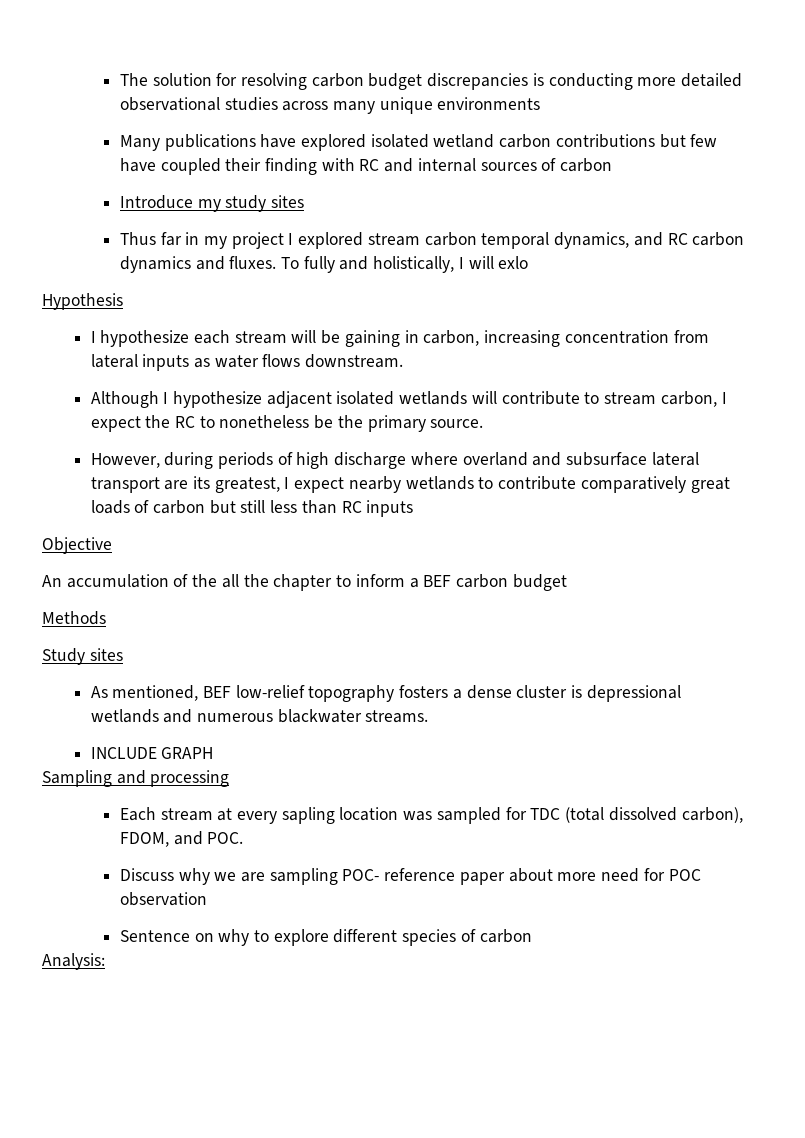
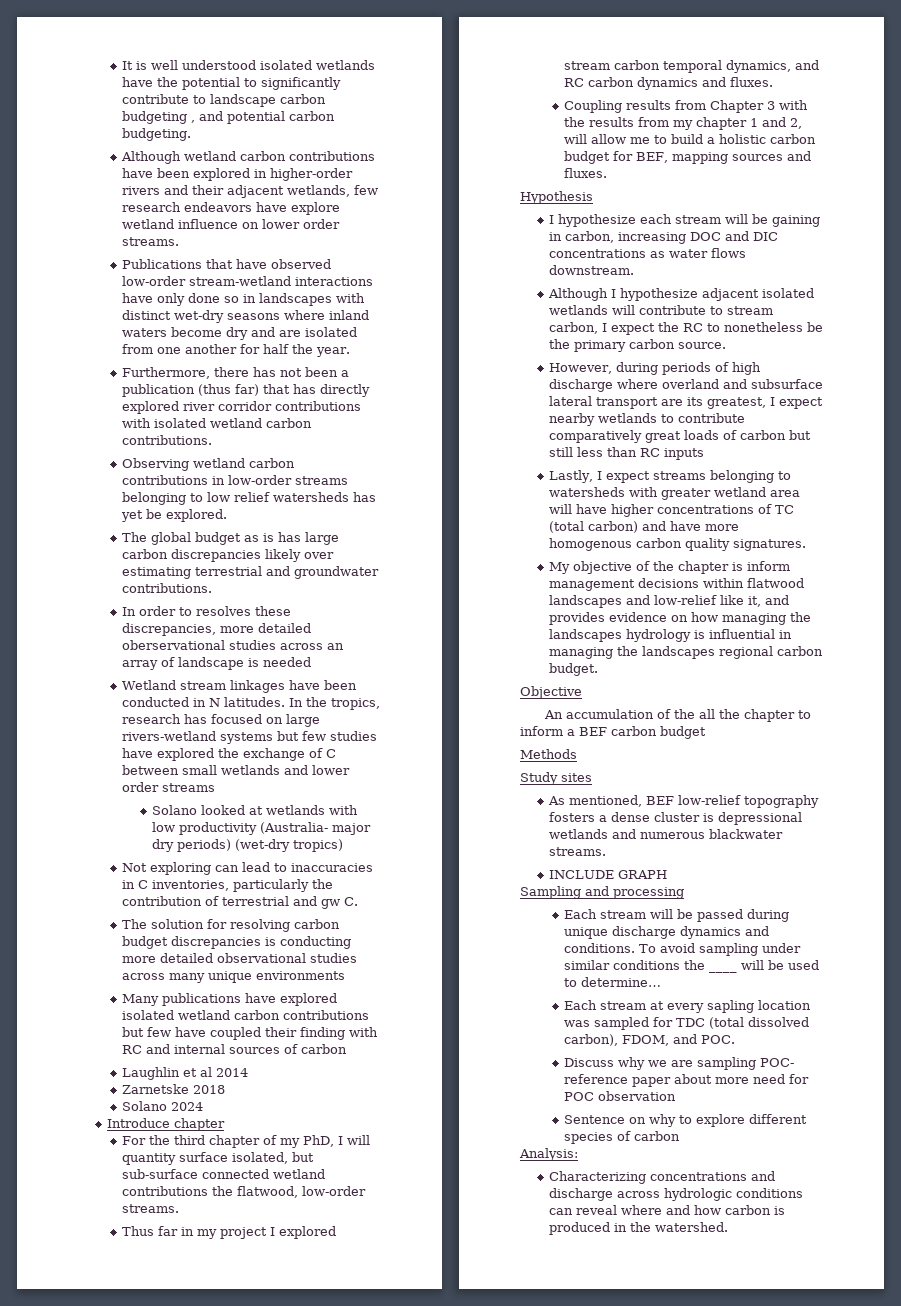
(119, 79) none -> [122,60,376,70] [122,77,342,90] [122,94,327,107] [122,111,336,124] [122,128,192,141] [121,151,376,164] [122,168,354,181] [122,185,379,198] [122,202,341,215] [122,219,341,229] [122,237,180,246] [122,259,332,269] [122,276,374,286] [122,293,366,306] [122,310,370,323] [122,327,358,340] [122,344,351,357] [122,367,350,379] [122,384,371,397] [122,401,362,414] [122,418,313,428] [122,435,213,445] [122,458,296,471] [122,475,349,485] [122,492,377,505] [121,509,228,522] [122,532,340,545] [122,549,335,562] [122,566,380,579] [122,583,213,593] [122,606,292,616] [122,623,312,636] [122,640,345,650] [122,657,312,670] [122,680,358,693] [122,697,381,710] [122,714,321,727] [122,731,378,744] [122,748,337,761] [122,765,351,775] [122,782,216,792] [152,805,359,815] [152,822,372,835] [152,839,344,852] [122,862,374,875] [122,879,334,892] [122,896,359,909] It is well understood isolated wetlands have the potential to significantly contribute to landscape carbon budgeting , and potential carbon budgeting. // Although wetland carbon contributions have been explored in higher-order rivers and their adjacent wetlands, few research endeavors have explore wetland influence on lower order streams. // Publications that have observed low-order stream-wetland interactions have only done so in landscapes with distinct wet-dry seasons where inland waters become dry and are isolated from one another for half the year. // Furthermore, there has not been a publication (thus far) that has directly explored river corridor contributions with isolated wetland carbon contributions. // Observing wetland carbon contributions in low-order streams belonging to low relief watersheds has yet be explored. // The global budget as is has large carbon discrepancies likely over estimating terrestrial and groundwater contributions. // In order to resolves these discrepancies, more detailed oberservational studies across an array of landscape is needed // Wetland stream linkages have been conducted in N latitudes. In the tropics, research has focused on large rivers-wetland systems but few studies have explored the exchange of C between small wetlands and lower order streams // Solano looked at wetlands with low productivity (Australia- major dry periods) (wet-dry tropics) // Not exploring can lead to inaccuracies in C inventories, particularly the contribution of terrestrial and gw C. //
[119,195,304,212] Introduce my study sites -> [122,1067,249,1080] [122,1084,226,1094] [122,1101,204,1111] [106,1118,225,1131] [122,1135,371,1148] [122,1152,315,1165] [122,1169,326,1179] [122,1186,367,1198] [122,1204,180,1213] Laughlin et al 2014 // Zarnetske 2018 // Solano 2024 // Introduce chapter // For the third chapter of my PhD, I will quantity surface isolated, but sub-surface connected wetland contributions the flatwood, low-order streams.
[280,256,529,273] To fully and holistically, I will exlo -> [564,100,809,113] [564,117,803,130] [564,134,817,144] [564,151,812,164] [564,168,608,178] // Coupling results from Chapter 3 with the results from my chapter 1 and 2, will allow me to build a holistic carbon budget for BEF, mapping sources and fluxes.
[564,330,709,344] [90,354,190,371] concentration from lateral inputs -> [689,231,778,241] [548,249,646,258] DOC and DIC concentrations
(426, 423) none -> [628,339,675,349] carbon
(414, 508) none -> [548,470,791,483] [548,487,800,500] [548,504,794,517] [548,521,739,533] [548,538,806,551] [548,561,790,574] [548,578,804,591] [548,595,789,608] [548,612,811,625] [548,629,792,642] [548,646,823,659] [548,663,598,676] // Lastly, I expect streams belonging to watersheds with greater wetland area will have higher concentrations of TC (total carbon) and have more homogenous carbon quality signatures. // My objective of the chapter is inform management decisions within flatwood landscapes and low-relief like it, and provides evidence on how managing the landscapes hydrology is influential in managing the landscapes regional carbon budget.
(230, 778) none -> [564,909,790,922] [564,926,770,939] [564,943,802,956] [564,960,706,970] [709,970,738,973] [741,960,820,970] [564,977,662,987] // Each stream will be passed during unique discharge dynamics and conditions. To avoid sampling under similar conditions the ____ will be used to determine…
(105, 961) none -> [548,1171,775,1184] [548,1188,803,1201] [548,1205,785,1215] [548,1222,728,1235] // Characterizing concentrations and discharge across hydrologic conditions can reveal where and how carbon is produced in the watershed.

